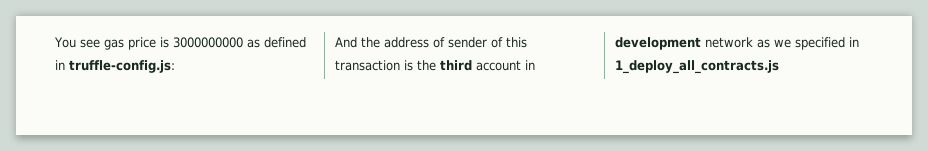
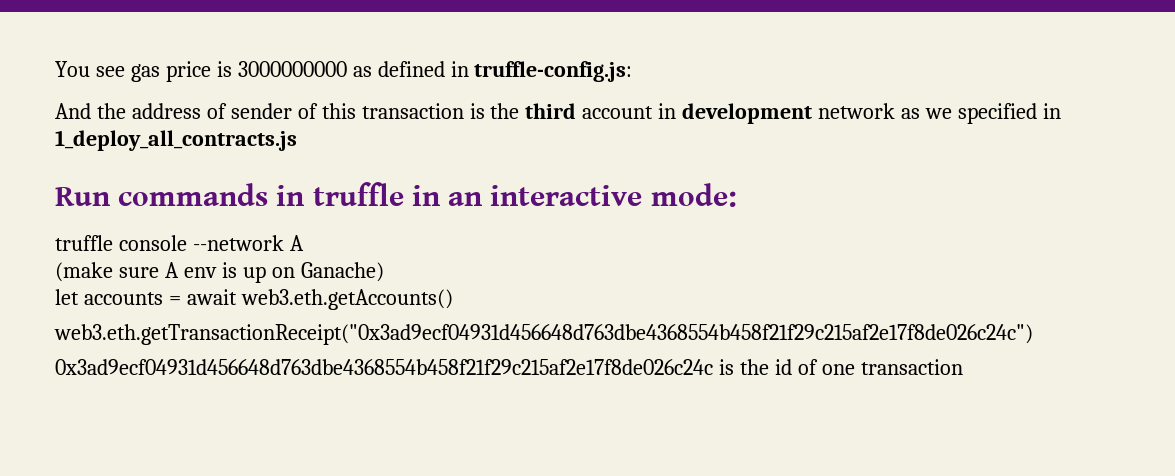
(779, 67) none -> [55,182,737,207] [55,235,304,251] [55,262,384,283] [55,289,453,310] [54,324,1033,345] [55,359,963,375] // Run commands in truffle in an interactive mode: // truffle console --network A // (make sure A env is up on Ganache) // let accounts = await web3.eth.getAccounts() // web3.eth.getTransactionReceipt("0x3ad9ecf04931d456648d763dbe4368554b458f21f29c215af2e17f8de026c24c") // 0x3ad9ecf04931d456648d763dbe4368554b458f21f29c215af2e17f8de026c24c is the id of one transaction

